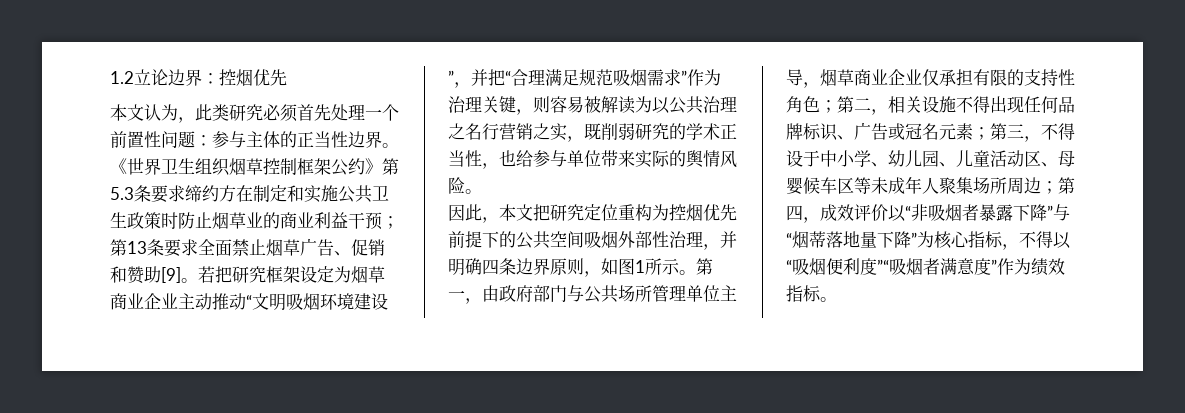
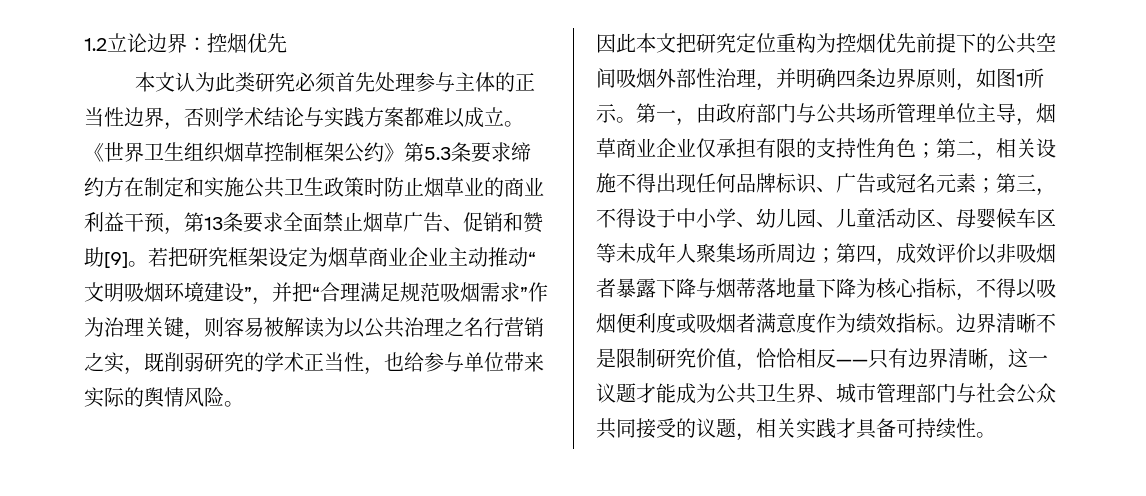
[178,117,195,123] ， -> (215, 82) none
[365,104,399,121] [110,131,212,148] 一个前置性问题： -> (415, 82) none
(382, 139) none -> [164,107,504,130] ，否则学术结论与实践方案都难以成立
[382,216,399,229] ； -> [164,227,184,235] ，
[482,217,499,223] ， -> (636, 43) none
[905,206,911,219] “ -> (997, 254) none
[1047,204,1070,221] [786,233,792,246] ”与“ -> [696,278,716,298] 与
[911,232,917,246] ” -> (856, 288) none
[786,260,792,273] “ -> (1037, 289) none
[877,259,889,273] ”“ -> [676,313,696,334] 或
[991,259,997,273] ” -> (816, 322) none
(837, 299) none -> [956,313,1056,333] [596,348,1048,371] [596,383,1056,404] [596,418,996,441] 边界清晰不是限制研究价值，恰恰相反——只有边界清晰，这一议题才能成为公共卫生界、城市管理部门与社会公众共同接受的议题，相关实践才具备可持续性。

